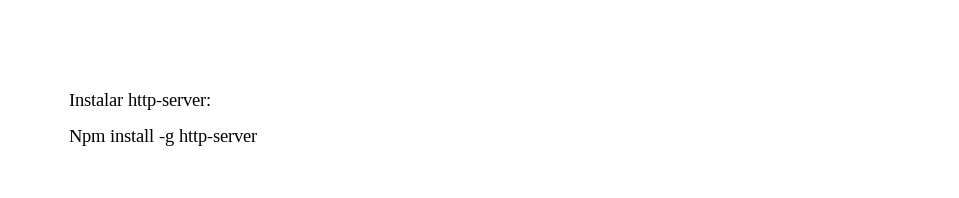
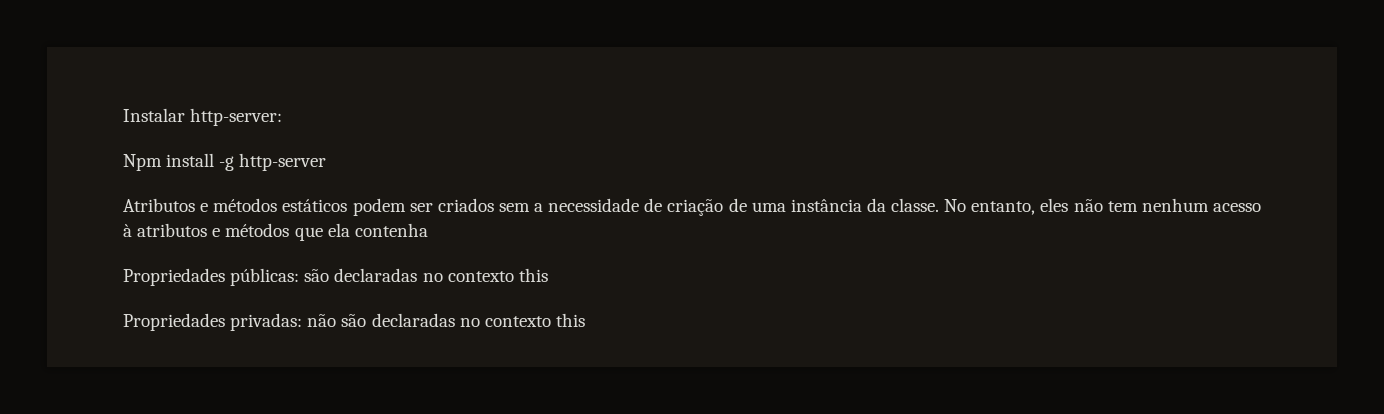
(257, 137) none -> [123,198,1261,216] [123,223,428,241] [123,268,548,286] [123,313,585,331] // Atributos e métodos estáticos podem ser criados sem a necessidade de criação de uma instância da classe. No entanto, eles não tem nenhum acesso à atributos e métodos que ela contenha // Propriedades públicas: são declaradas no contexto this // Propriedades privadas: não são declaradas no contexto this

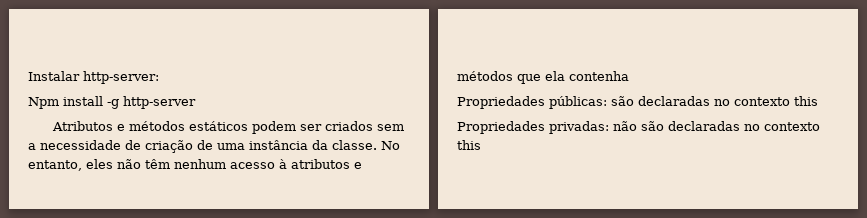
[1107,201,1138,212] tem -> [145,159,170,169] têm

